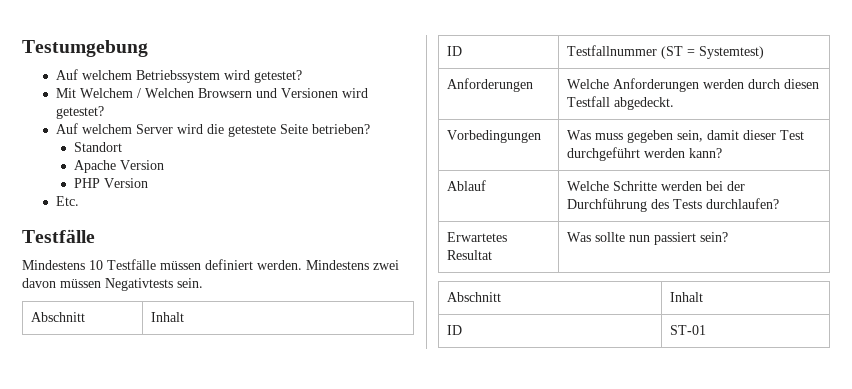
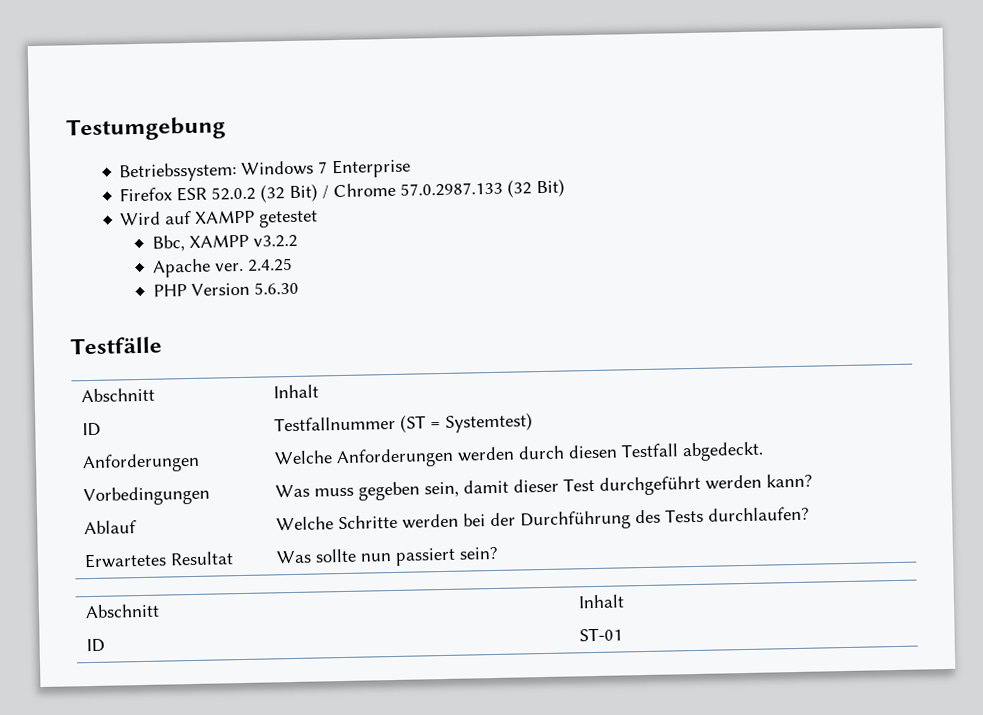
[55,69,302,83] [55,88,368,98] [55,106,104,119] [55,123,370,137] [73,142,122,152] Auf welchem Betriebssystem wird getestet? // Mit Welchem / Welchen Browsern und Versionen wird getestet? // Auf welchem Server wird die getestete Seite betrieben? // Standort -> [119,158,412,183] [119,178,566,203] [120,209,319,228] [152,233,299,252] Betriebssystem: Windows 7 Enterprise // Firefox ESR 52.0.2 (32 Bit) / Chrome 57.0.2987.133 (32 Bit) // Wird auf XAMPP getestet // Bbc, XAMPP v3.2.2
[119,160,164,170] Version -> [215,257,294,272] ver. 2.4.25
[55,196,79,206] [22,229,95,243] [22,259,399,270] [22,278,203,291] // Etc. // Testfälle // Mindestens 10 Testfälle müssen definiert werden. Mindestens zwei davon müssen Negativtests sein. -> [254,281,300,295] [70,336,162,355] 5.6.30 // Testfälle

